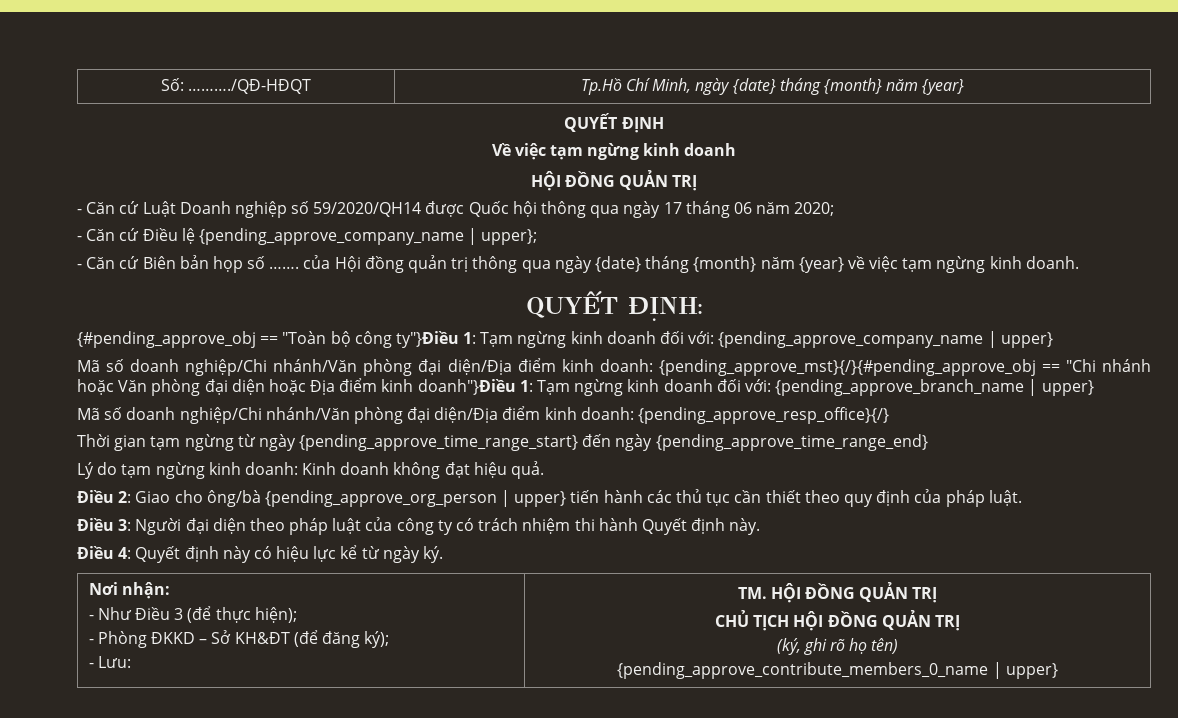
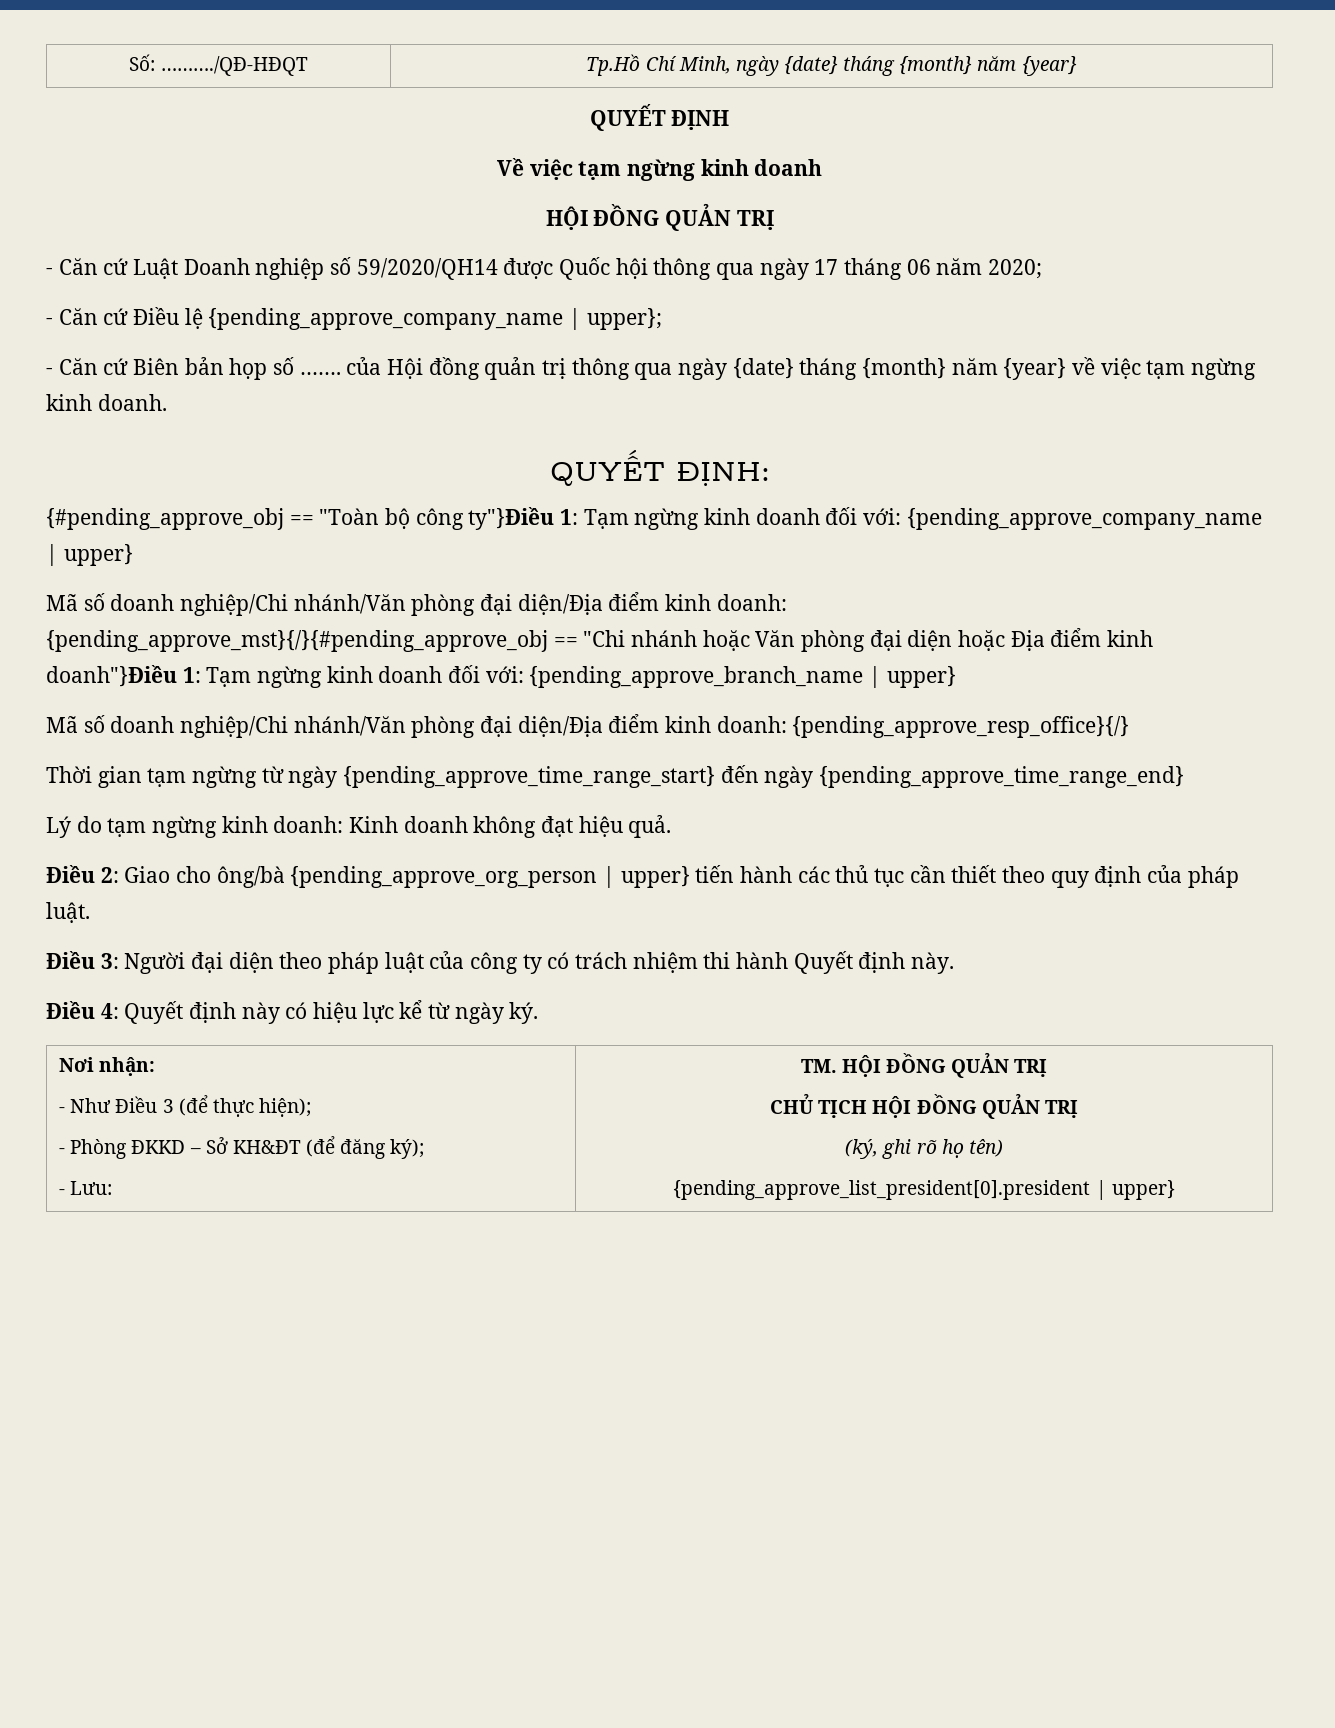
[617,662,989,679] {pending_approve_contribute_members_0_name -> [673,1180,1091,1200] {pending_approve_list_president[0].president

